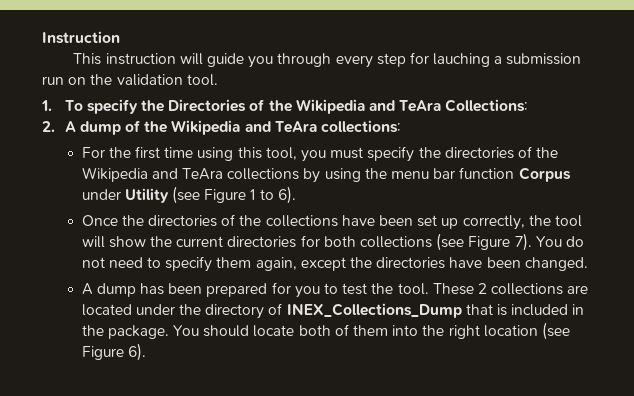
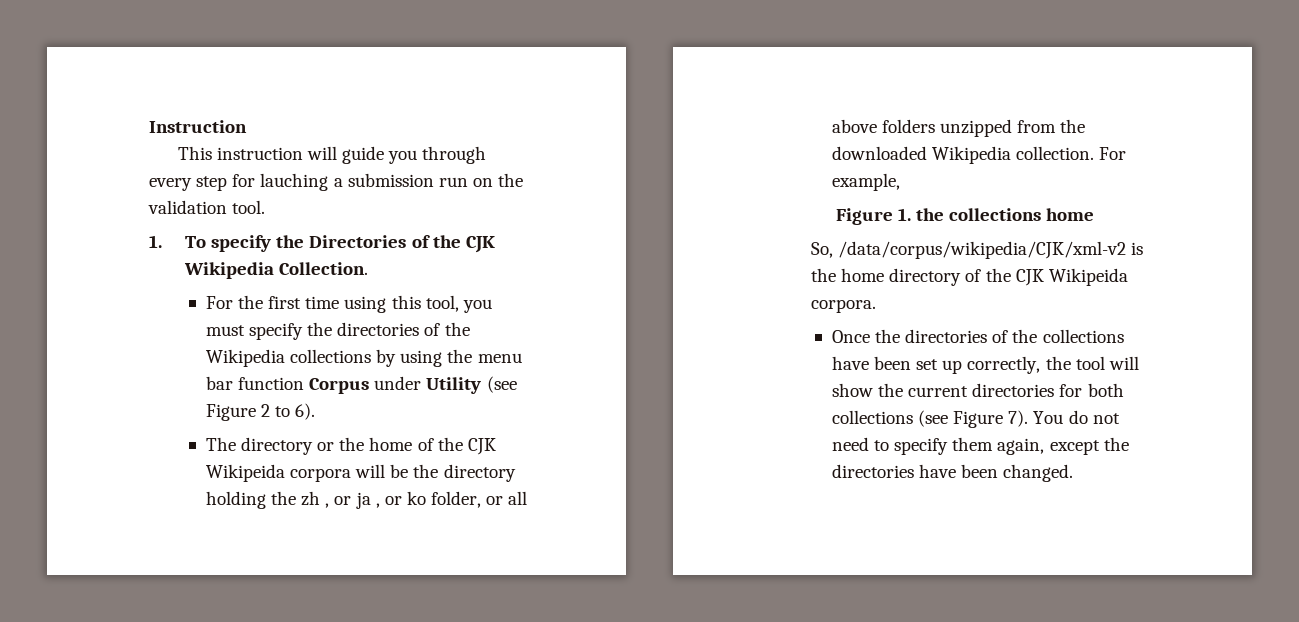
[295,99,529,114] [42,120,401,135] Wikipedia and TeAra Collections: // 2. A dump of the Wikipedia and TeAra collections: -> [465,236,495,253] [184,262,369,279] CJK Wikipedia Collection.
[151,168,224,180] and TeAra -> (285, 358) none
[250,189,256,200] 1 -> [261,404,271,417] 2
(296, 195) none -> [205,437,496,455] [205,464,516,482] [205,491,528,509] [831,119,1086,137] [831,146,1127,164] [831,173,900,191] [835,208,1095,225] [811,241,1144,259] [811,268,1128,286] [811,299,877,313] // The directory or the home of the CJK Wikipeida corpora will be the directory holding the zh , or ja , or ko folder, or all above folders unzipped from the downloaded Wikipedia collection. For example, // Figure 1. the collections home // So, /data/corpus/wikipedia/CJK/xml-v2 is the home directory of the CJK Wikipeida corpora.
[81,282,589,298] [81,303,585,319] [81,322,570,340] [81,343,146,361] // A dump has been prepared for you to test the tool. These 2 collections are located under the directory of INEX_Collections_Dump that is included in the package. You should locate both of them into the right location (see Figure 6). -> (1074, 473) none

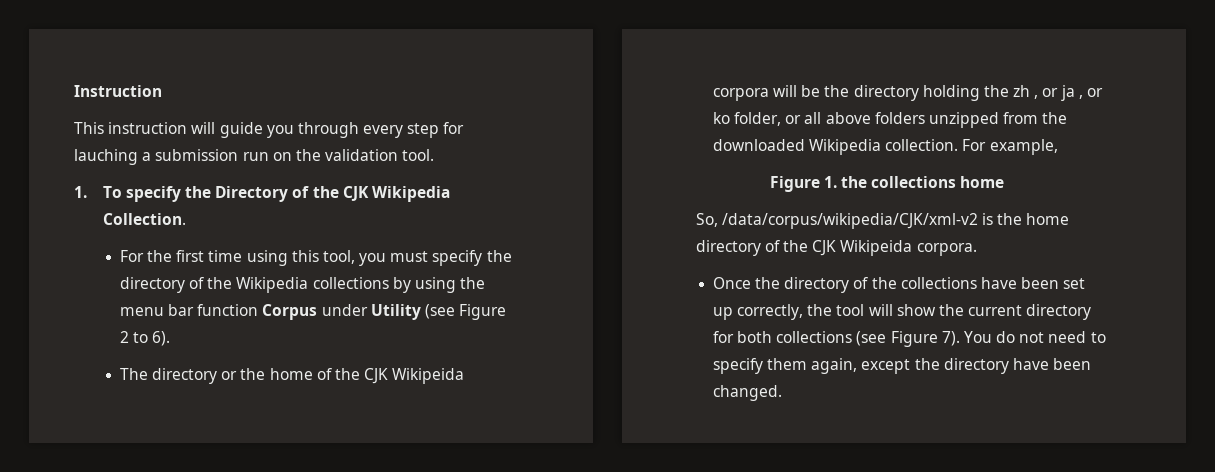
[309,235,407,248] Directories -> [215,186,289,202] Directory
[337,322,420,336] directories -> [119,277,185,293] directory
[905,329,988,343] directories -> [784,277,850,293] directory
[972,383,1055,397] directories -> [1026,304,1092,320] directory
[831,464,914,478] directories -> [943,358,1009,374] directory

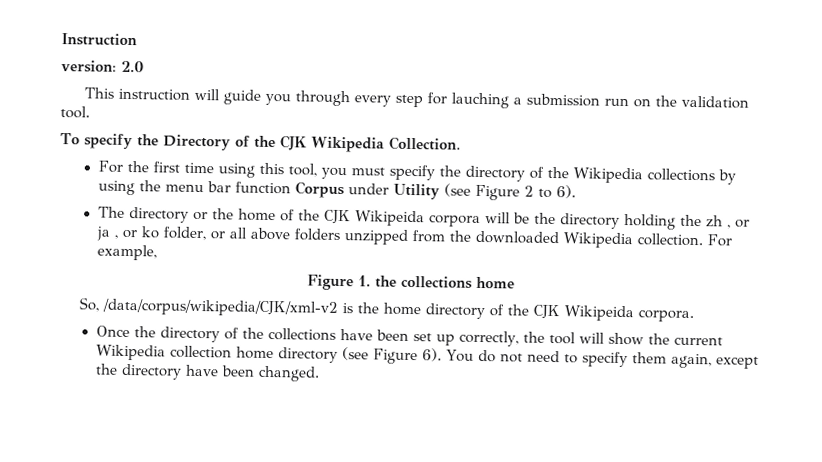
(162, 91) none -> [61,60,144,73] // version: 2.0
[74,186,87,198] 1. -> (90, 112) none
[1026,304,1092,320] [712,331,960,347] directory for both collections (see Figure 7). -> [95,344,442,365] Wikipedia collection home directory (see Figure 6).

